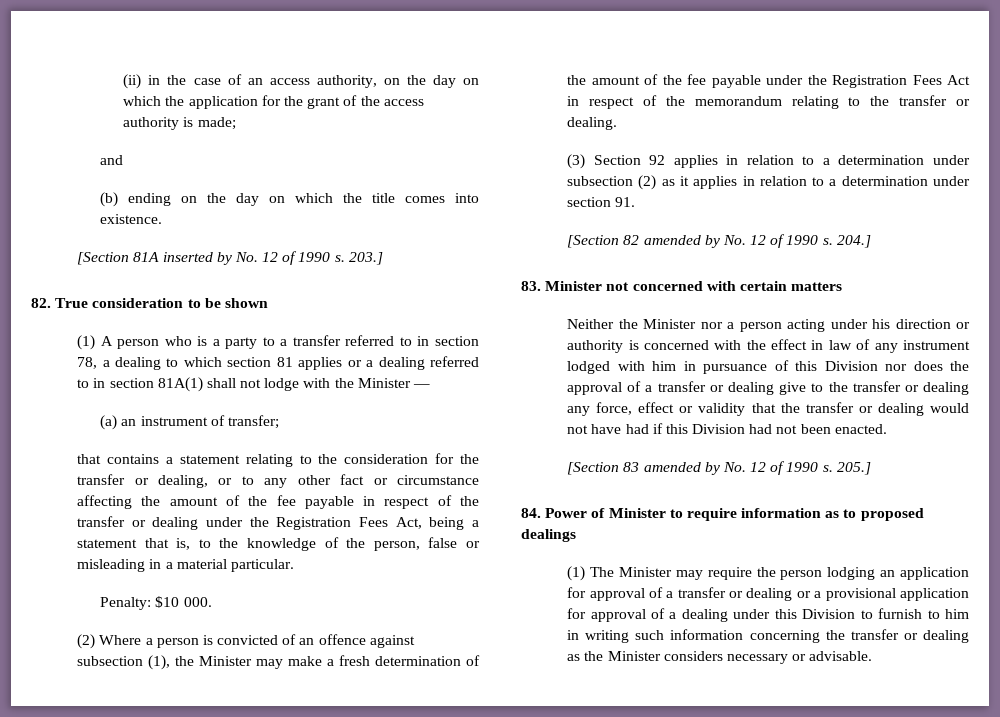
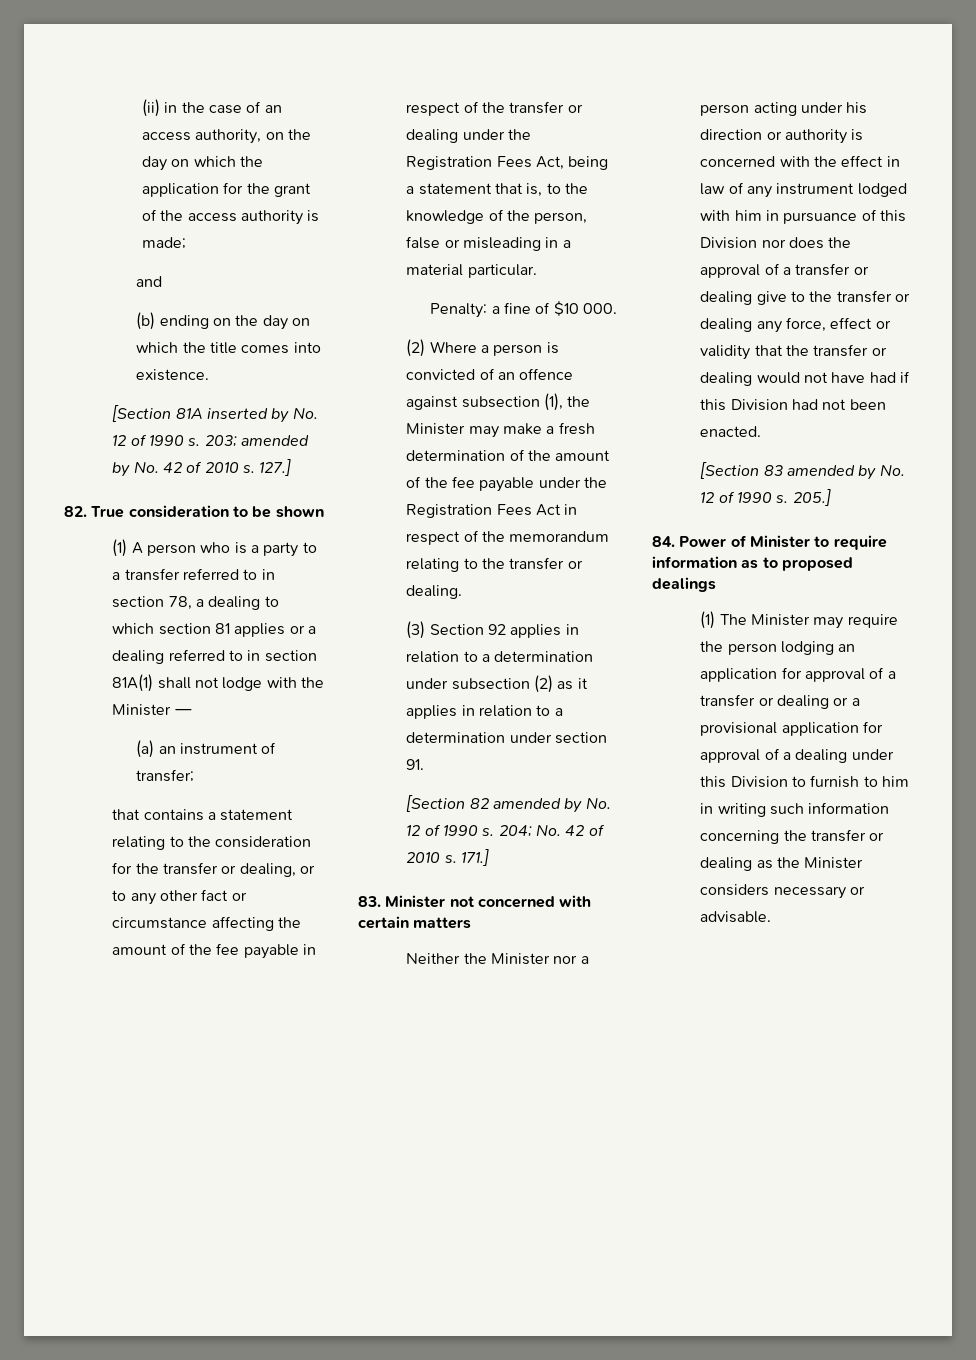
[348,252,383,265] 203.] -> [204,435,309,447] [112,459,292,477] 203; amended by No. 42 of 2010 s. 127.]
(152, 603) none -> [491,302,551,314] a fine of
[836,235,871,248] 204.] -> [498,824,605,837] [406,849,489,866] 204; No. 42 of 2010 s. 171.]

